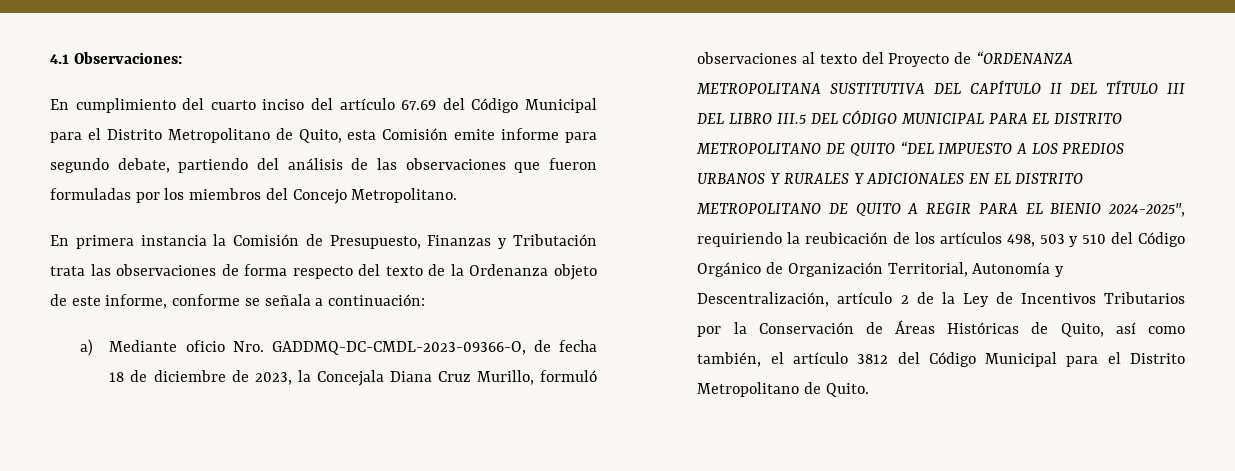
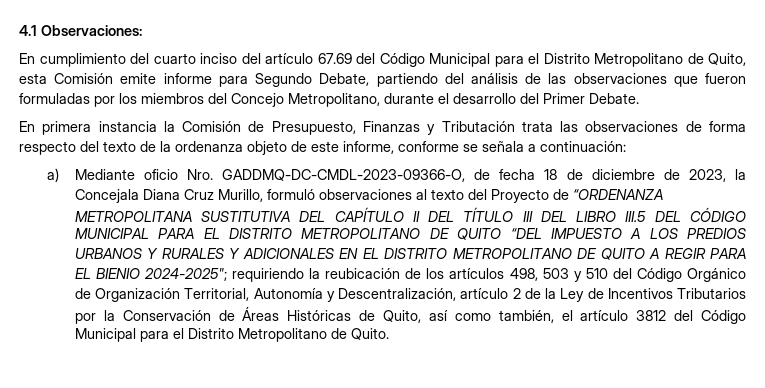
[50,158,170,173] segundo debate, -> [255,73,370,87] Segundo Debate,
[351,188,458,203] Metropolitano. -> [288,93,639,107] Metropolitano, durante el desarrollo del Primer Debate.
[469,264,549,276] Ordenanza -> [175,141,243,152] ordenanza
[1108,203,1185,217] 2024-2025", -> [144,268,228,281] 2024-2025";

